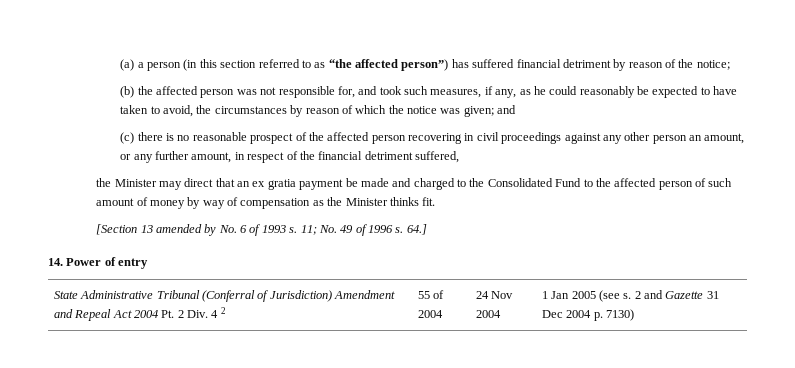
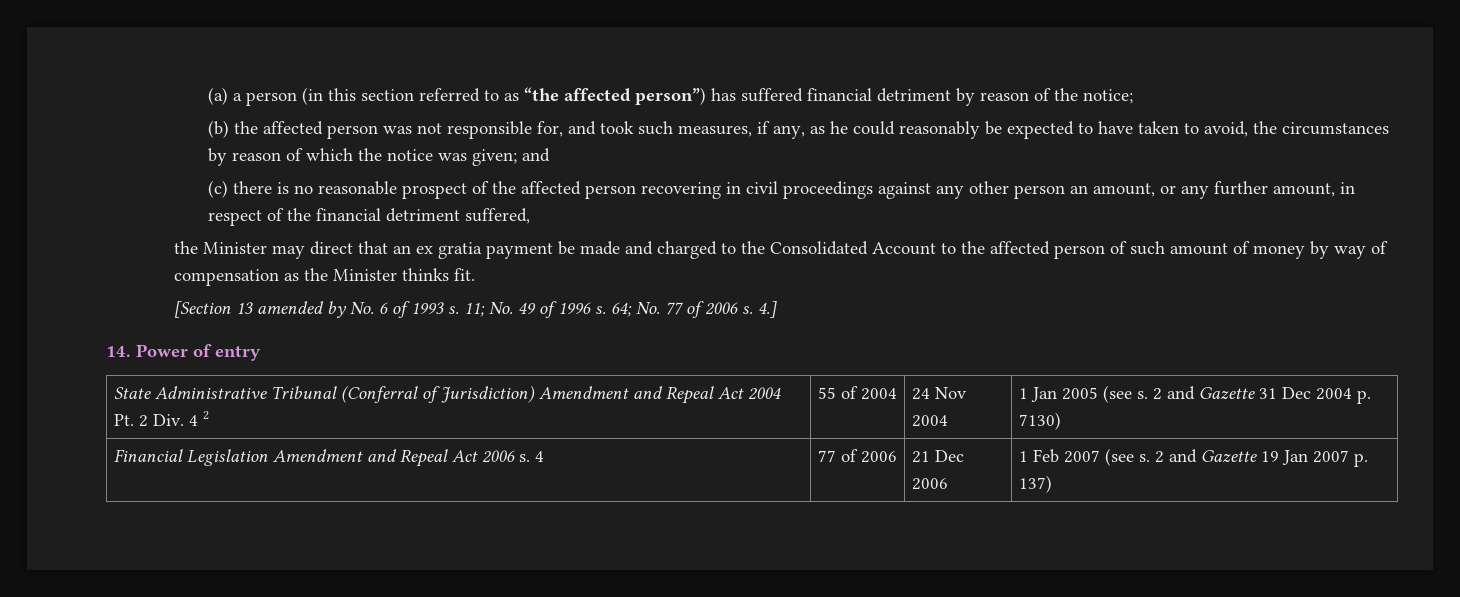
[555,178,582,187] Fund -> [872,242,937,255] Account
[406,224,427,235] 64.] -> [611,301,778,318] 64; No. 77 of 2006 s. 4.]
(634, 315) none -> [113,449,544,467] [817,449,897,463] [911,450,964,463] [911,478,948,490] [1018,448,1368,467] [1018,475,1052,493] // Financial Legislation Amendment and Repeal Act 2006 s. 4 | 77 of 2006 | 21 Dec 2006 | 1 Feb 2007 (see s. 2 and Gazette 19 Jan 2007 p. 137)

